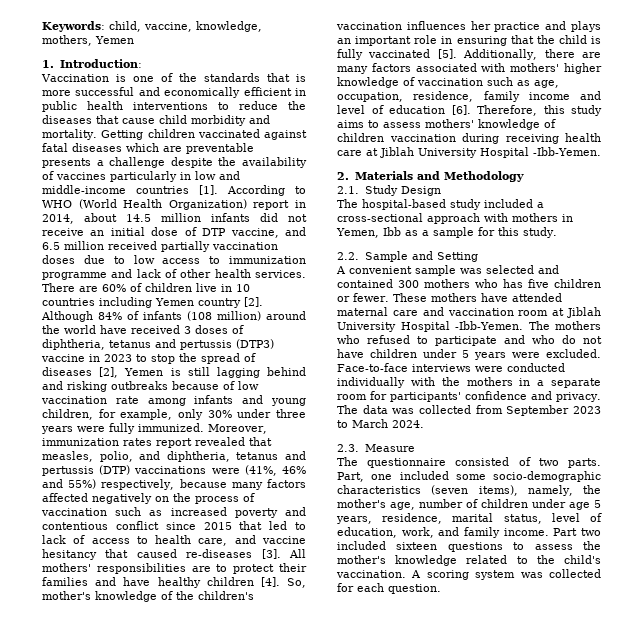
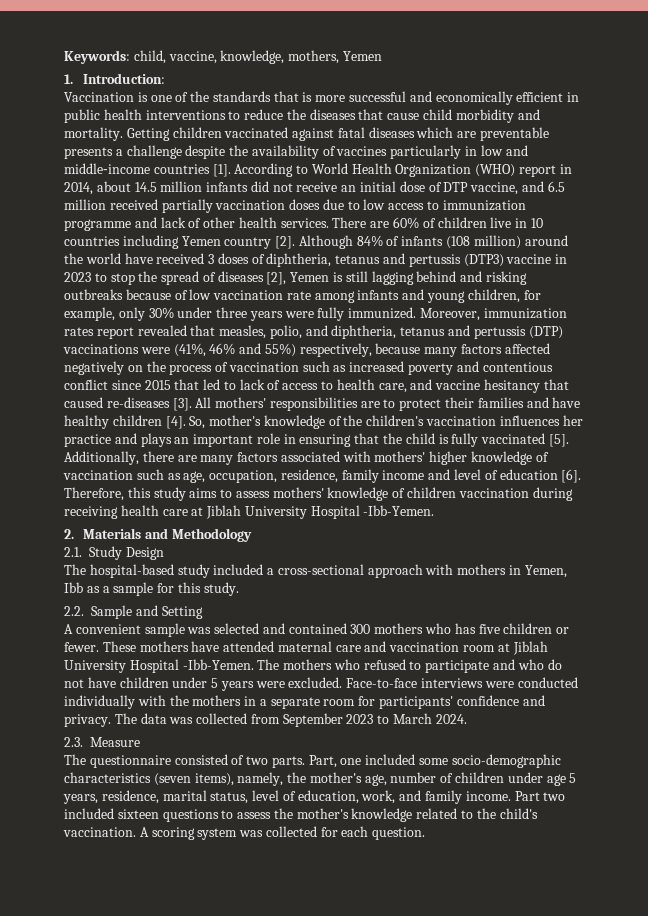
[42,199,247,210] WHO (World Health Organization) -> [311,163,516,177] World Health Organization (WHO)

